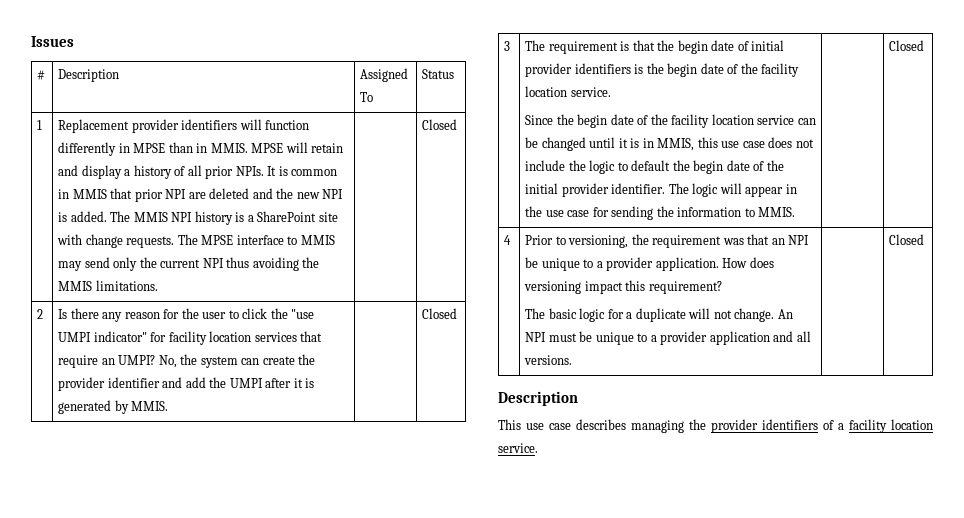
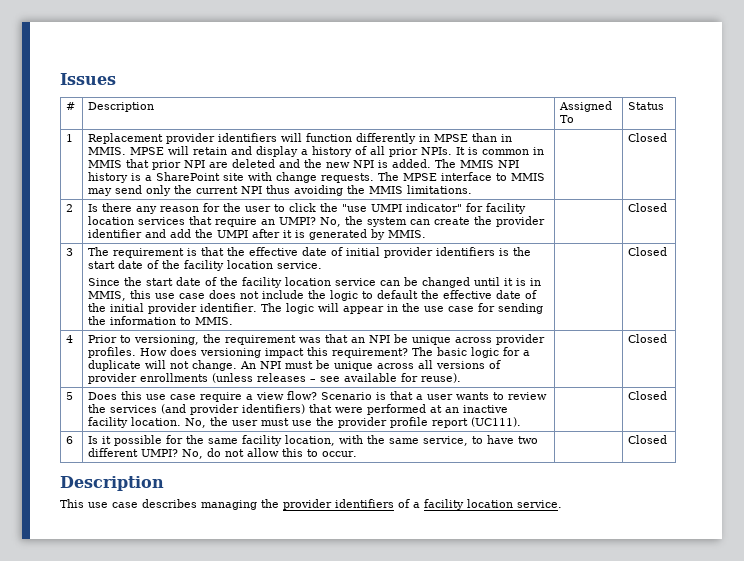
[677,40,708,54] begin -> [249,247,299,256] effective
[667,63,698,77] begin -> [88,261,116,269] start
[577,114,608,128] begin -> [146,278,174,286] start
[693,160,724,174] begin -> [443,290,493,299] effective
[583,257,719,271] to a provider application. -> [455,334,546,345] [88,347,137,358] across provider profiles.
(722, 287) // -> (409, 353) none
[637,331,811,345] [524,355,573,365] to a provider application and all versions. -> [377,360,502,369] [88,373,462,384] [628,334,668,343] [66,392,74,400] [88,391,548,402] [88,404,509,415] [88,417,522,428] [628,391,668,400] [66,436,74,444] [88,435,539,446] [88,448,358,459] across all versions of provider enrollments (unless releases – see available for reuse). | | Closed // 5 | Does this use case require a view flow? Scenario is that a user wants to review the services (and provider identifiers) that were performed at an inactive facility location. No, the user must use the provider profile report (UC111). | | Closed // 6 | Is it possible for the same facility location, with the same service, to have two different UMPI? No, do not allow this to occur.

